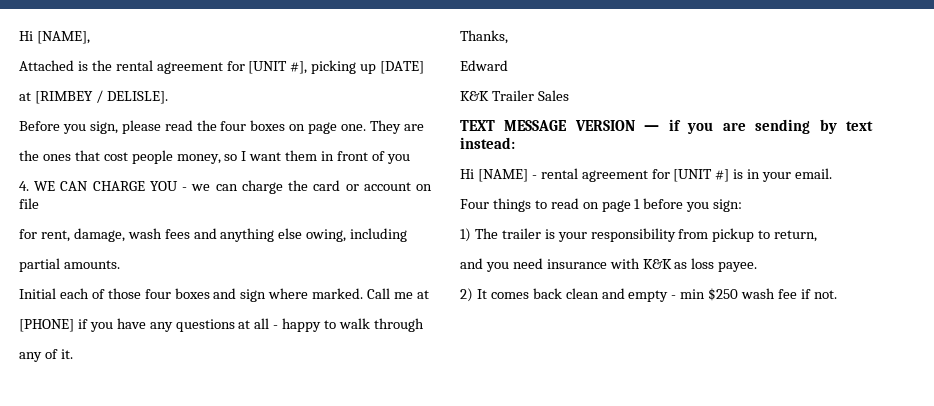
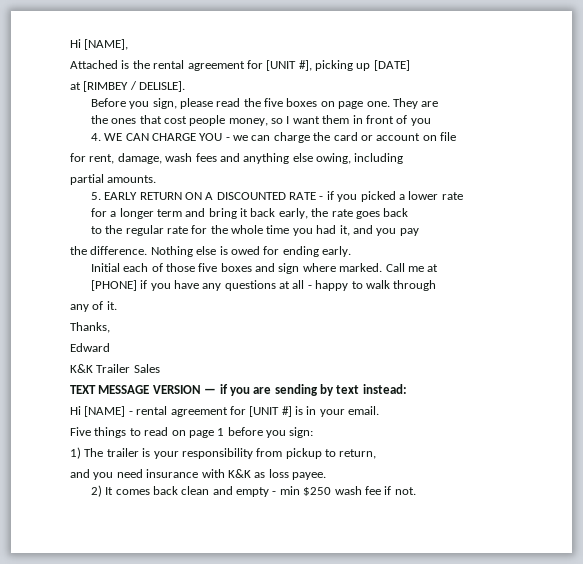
[220,121,247,131] four -> [264,98,284,107] five
(120, 264) none -> [90,191,463,202] [90,208,409,219] [90,225,419,236] [70,246,351,257] // 5. EARLY RETURN ON A DISCOUNTED RATE - if you picked a lower rate // for a longer term and bring it back early, the rate goes back // to the regular rate for the whole time you had it, and you pay // the difference. Nothing else is owed for ending early.
[144,289,171,299] four -> [198,263,218,272] five
[460,199,489,209] Four -> [70,427,91,436] Five

